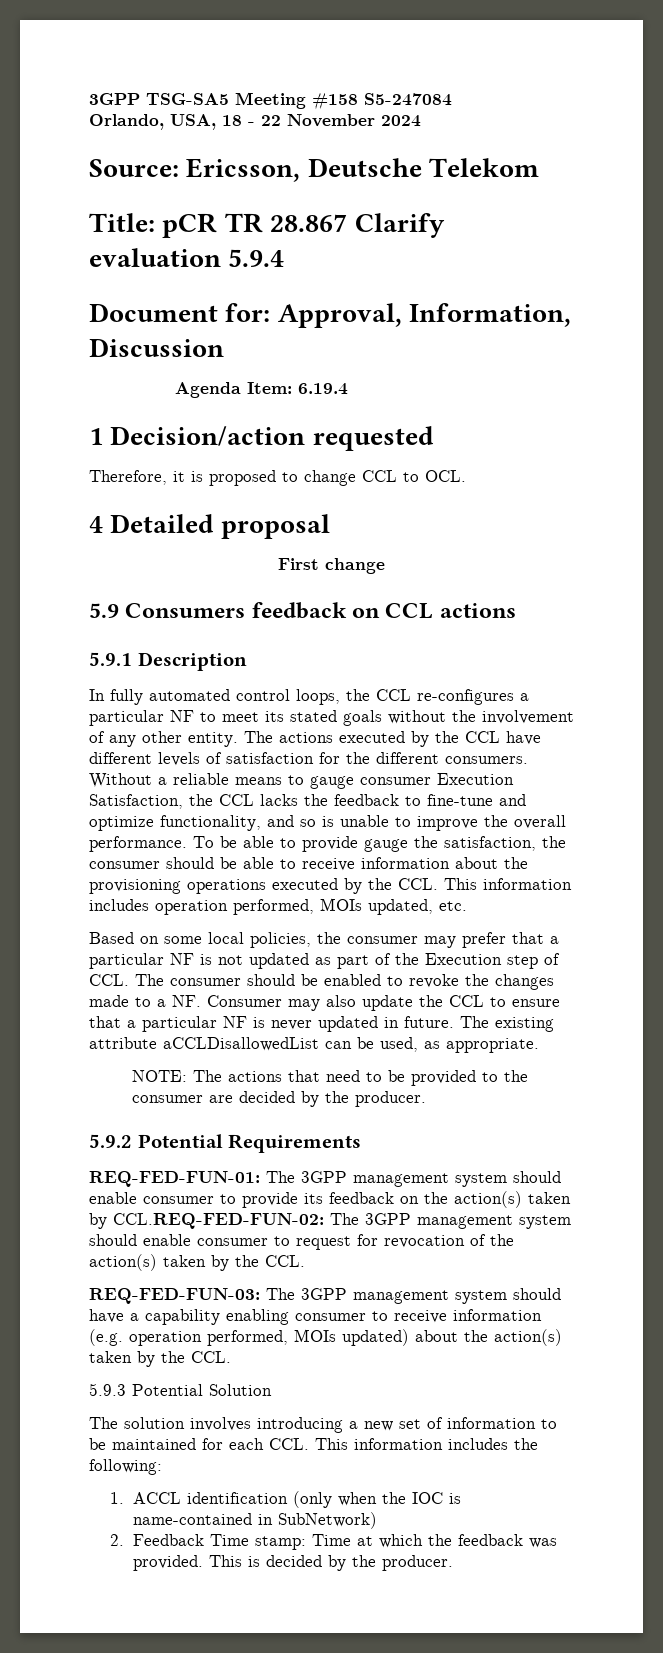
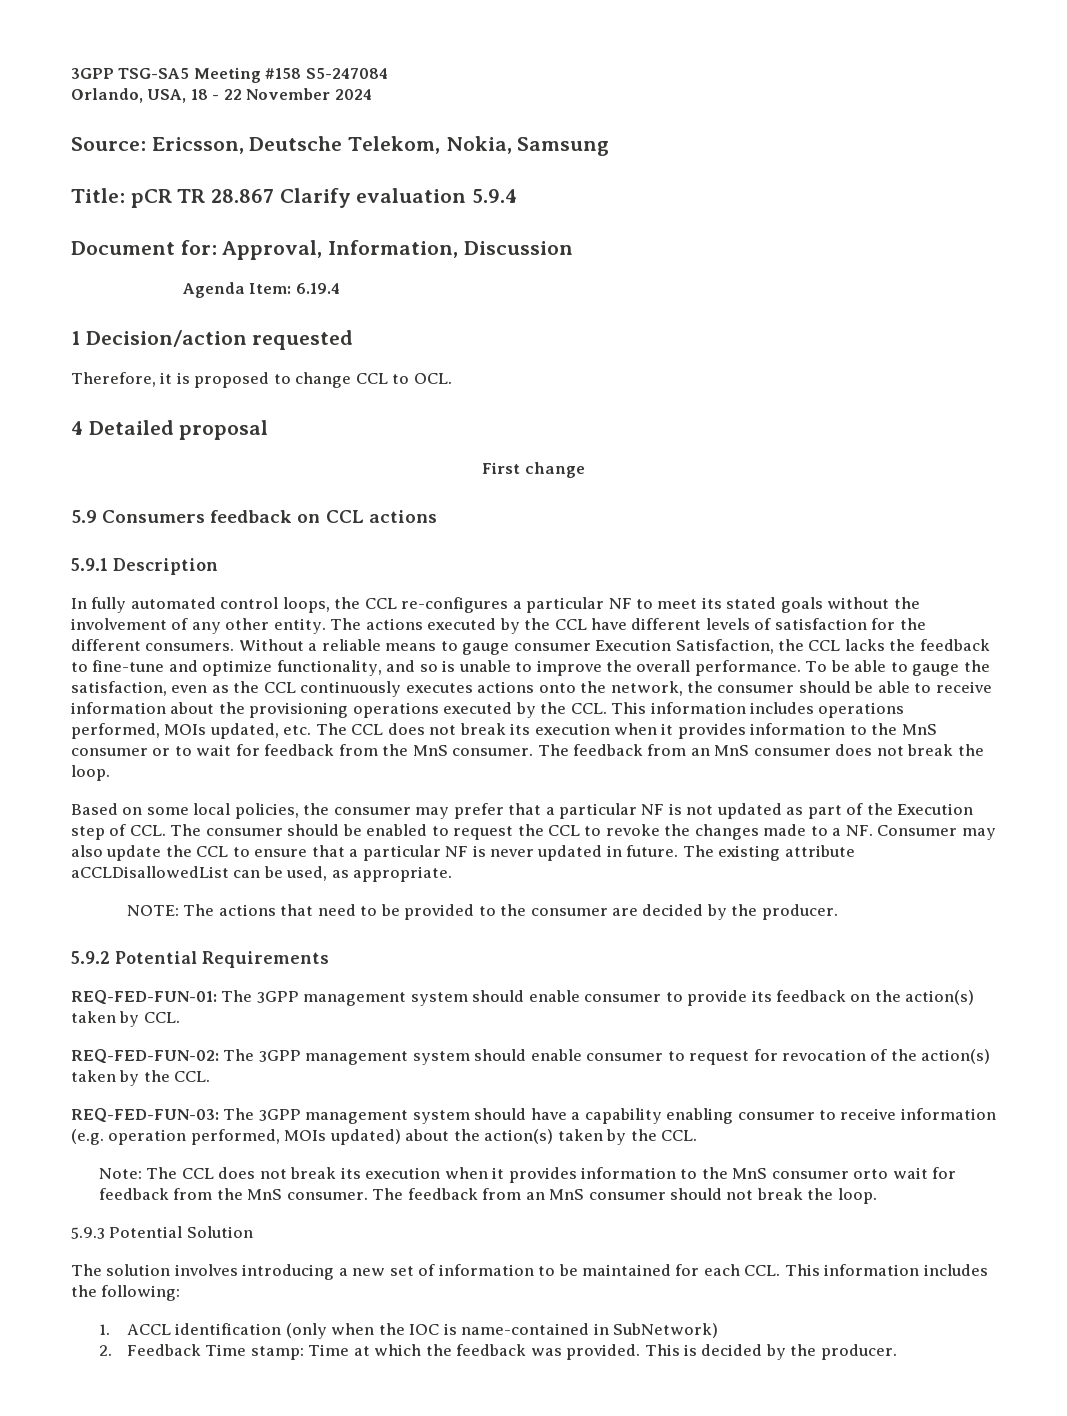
[429,158,540,177] Telekom -> [348,136,610,156] Telekom, Nokia, Samsung
[302,836,358,852] provide -> (908, 667) none
(536, 843) none -> [171,681,683,697] even as the CCL continuously executes actions onto the network,
[155,900,228,915] operation -> [818,702,905,718] operations
(467, 906) none -> [315,723,937,739] [71,744,984,756] [71,765,110,781] The CCL does not break its execution when it provides information to the MnS consumer or to wait for feedback from the MnS consumer. The feedback from an MnS consumer does not break the loop.
(403, 981) none -> [453,824,602,840] request the CCL to
[113,1213,324,1229] CCL.REQ-FED-FUN-02: -> [143,1012,180,1023] [71,1049,219,1064] CCL. // REQ-FED-FUN-02:
(231, 1357) none -> [99,1167,957,1183] [99,1188,877,1204] // Note: The CCL does not break its execution when it provides information to the MnS consumer orto wait for feedback from the MnS consumer. The feedback from an MnS consumer should not break the loop.

